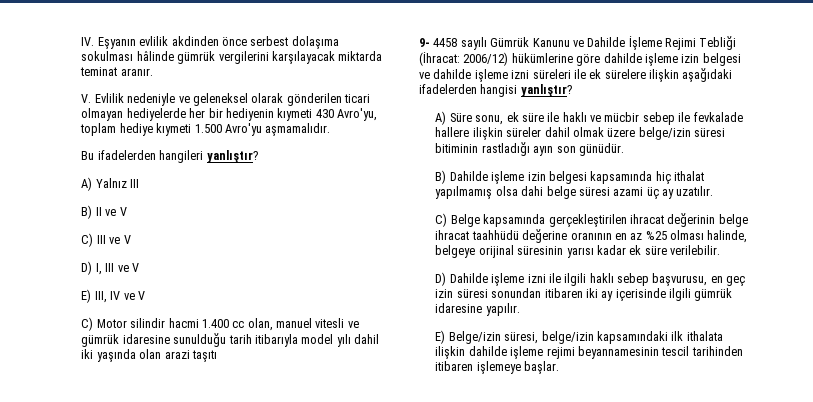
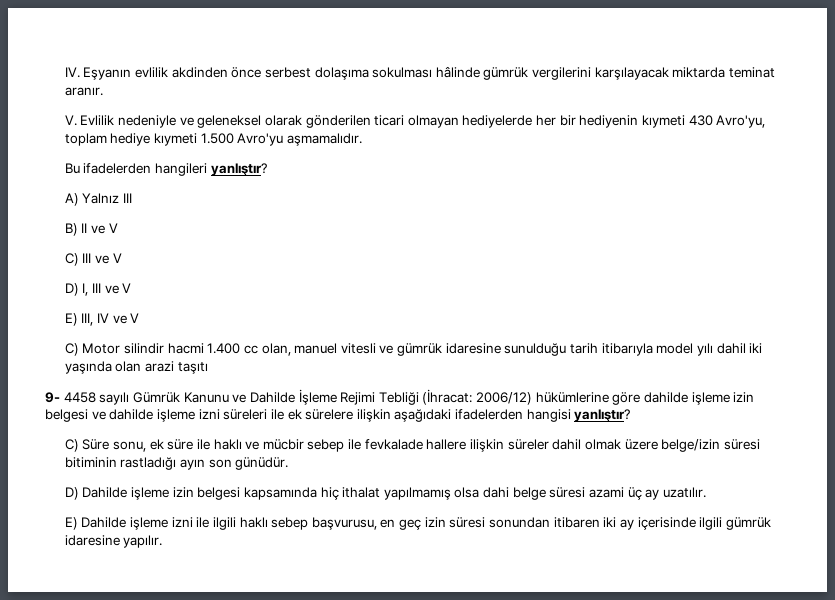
[435,111,447,125] A) -> [64,439,79,452] C)
[435,170,447,184] B) -> [64,487,79,500] D)
[435,213,748,227] [435,229,748,243] [435,245,721,258] [435,272,447,286] C) Belge kapsamında gerçekleştirilen ihracat değerinin belge ihracat taahhüdü değerine oranının en az %25 olması halinde, belgeye orijinal süresinin yarısı kadar ek süre verilebilir. // D) -> [64,517,78,530] E)
[435,330,723,344] [435,346,743,359] [435,361,560,374] // E) Belge/izin süresi, belge/izin kapsamındaki ilk ithalata ilişkin dahilde işleme rejimi beyannamesinin tescil tarihinden itibaren işlemeye başlar. -> (163, 541) none

